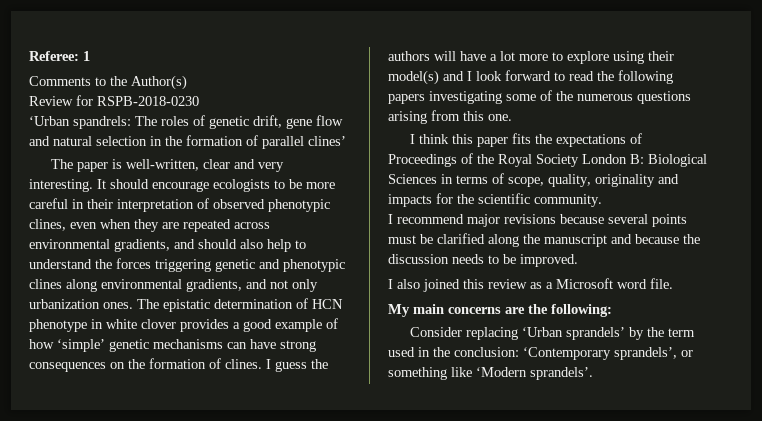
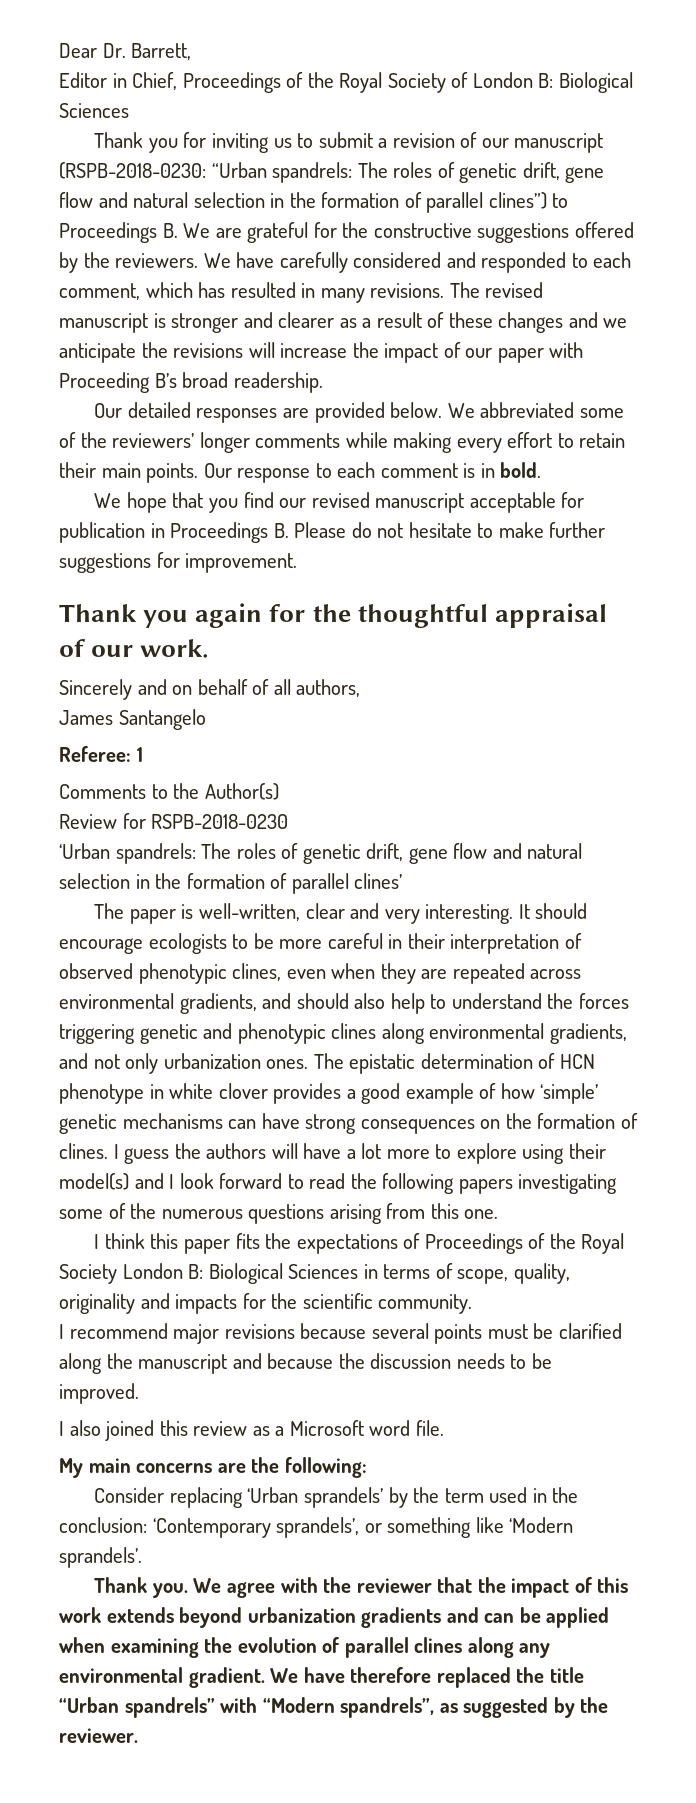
(29, 56) none -> [59,43,192,60] [59,72,633,93] [59,103,129,118] [94,132,604,153] [59,162,605,183] [59,192,569,213] [59,222,634,243] [59,252,632,273] [59,282,544,303] [59,312,628,333] [59,342,584,363] [59,372,323,393] [94,402,624,423] [59,432,626,453] [59,462,542,483] [94,492,585,513] [59,522,606,543] [59,552,298,573] [59,603,607,628] [59,639,210,658] [59,679,361,700] [59,709,206,730] Dear Dr. Barrett, // Editor in Chief, Proceedings of the Royal Society of London B: Biological Sciences // Thank you for inviting us to submit a revision of our manuscript (RSPB-2018-0230: “Urban spandrels: The roles of genetic drift, gene flow and natural selection in the formation of parallel clines”) to Proceedings B. We are grateful for the constructive suggestions offered by the reviewers. We have carefully considered and responded to each comment, which has resulted in many revisions. The revised manuscript is stronger and clearer as a result of these changes and we anticipate the revisions will increase the impact of our paper with Proceeding B’s broad readership. // Our detailed responses are provided below. We abbreviated some of the reviewers’ longer comments while making every effort to retain their main points. Our response to each comment is in bold. // We hope that you find our revised manuscript acceptable for publication in Proceedings B. Please do not hesitate to make further suggestions for improvement. // Thank you again for the thoughtful appraisal of our work. // Sincerely and on behalf of all authors, // James Santangelo //
(593, 373) none -> [94,1577,629,1598] [59,1607,610,1628] [59,1637,551,1658] [59,1667,584,1688] [59,1697,609,1718] [59,1728,138,1743] // Thank you. We agree with the reviewer that the impact of this work extends beyond urbanization gradients and can be applied when examining the evolution of parallel clines along any environmental gradient. We have therefore replaced the title “Urban spandrels” with “Modern spandrels”, as suggested by the reviewer.

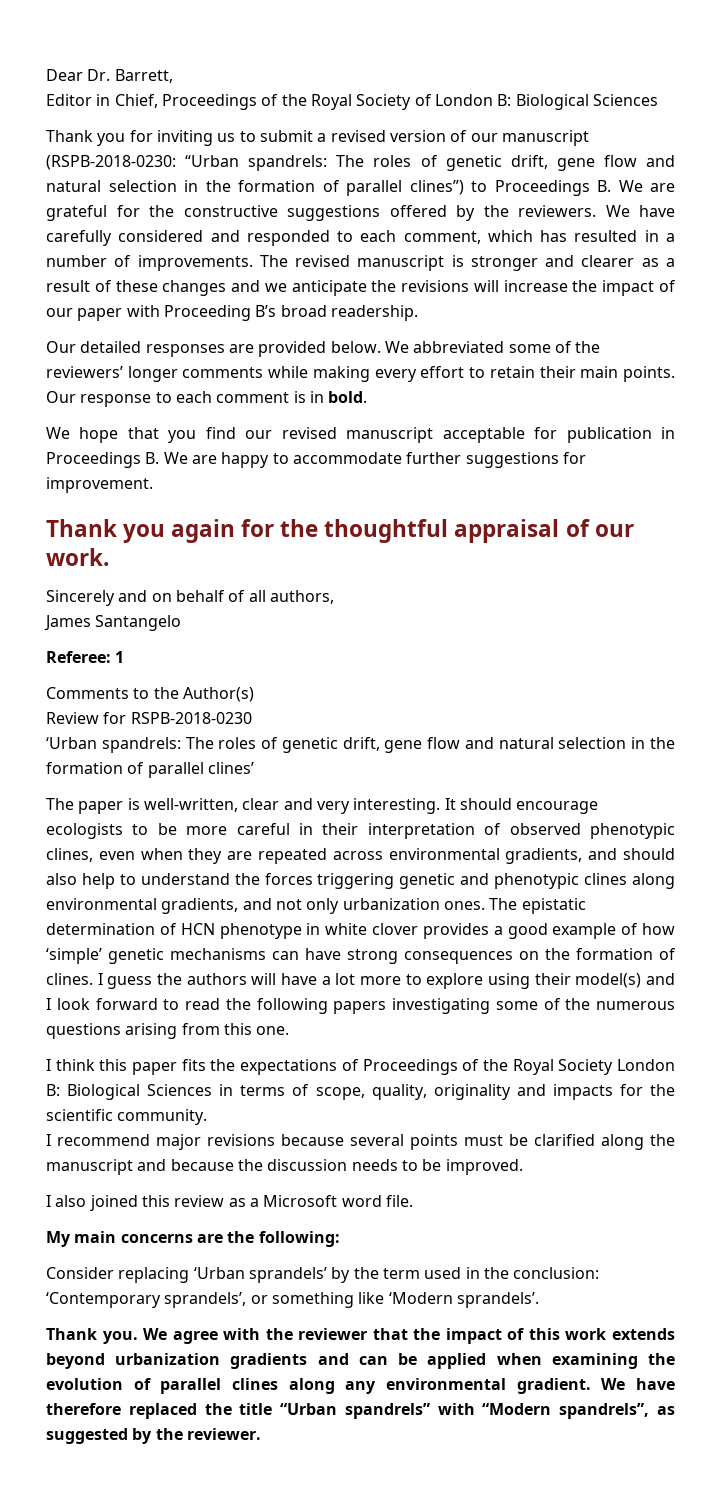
[392,133,455,148] revision -> [330,130,446,142] revised version
[320,283,445,303] many revisions. -> [665,233,675,242] [46,255,253,271] a number of improvements.
[294,522,544,538] Please do not hesitate to make -> [163,452,402,468] We are happy to accommodate

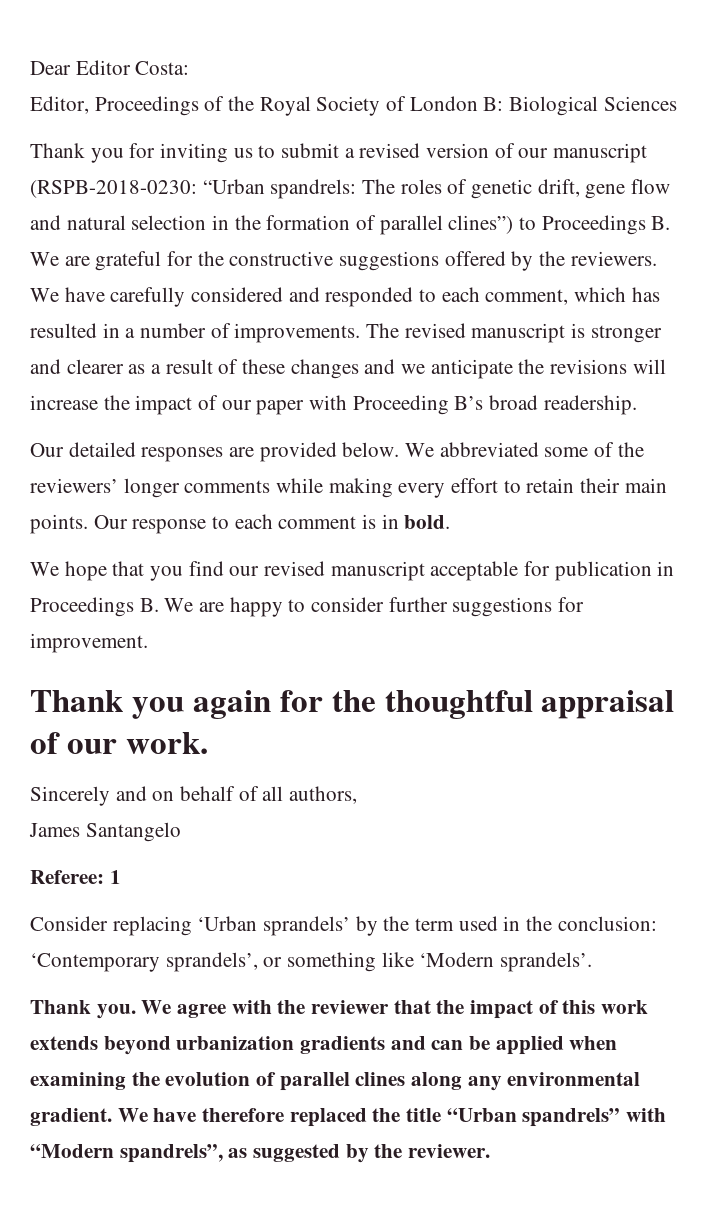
[87,69,173,83] [46,94,158,108] Dr. Barrett, // Editor in Chief, -> [75,60,190,75] [30,96,89,114] Editor Costa: // Editor,
[292,452,402,464] accommodate -> [311,597,385,612] consider
[46,687,254,702] [46,712,252,724] [46,737,675,753] [46,762,254,778] [46,798,599,814] [46,823,676,839] [46,848,675,864] [46,873,675,889] [46,898,586,914] [46,923,675,939] [46,948,676,964] [46,973,675,989] [46,998,675,1014] [46,1023,290,1039] [46,1059,675,1075] [46,1084,675,1100] [46,1109,208,1125] [46,1134,675,1150] [46,1159,523,1175] [46,1195,413,1211] [46,1231,340,1247] // Comments to the Author(s) // Review for RSPB-2018-0230 // ‘Urban spandrels: The roles of genetic drift, gene flow and natural selection in the formation of parallel clines’ // The paper is well-written, clear and very interesting. It should encourage ecologists to be more careful in their interpretation of observed phenotypic clines, even when they are repeated across environmental gradients, and should also help to understand the forces triggering genetic and phenotypic clines along environmental gradients, and not only urbanization ones. The epistatic determination of HCN phenotype in white clover provides a good example of how ‘simple’ genetic mechanisms can have strong consequences on the formation of clines. I guess the authors will have a lot more to explore using their model(s) and I look forward to read the following papers investigating some of the numerous questions arising from this one. // I think this paper fits the expectations of Proceedings of the Royal Society London B: Biological Sciences in terms of scope, quality, originality and impacts for the scientific community. // I recommend major revisions because several points must be clarified along the manuscript and because the discussion needs to be improved. // I also joined this review as a Microsoft word file. // My main concerns are the following: -> (121, 877) none

